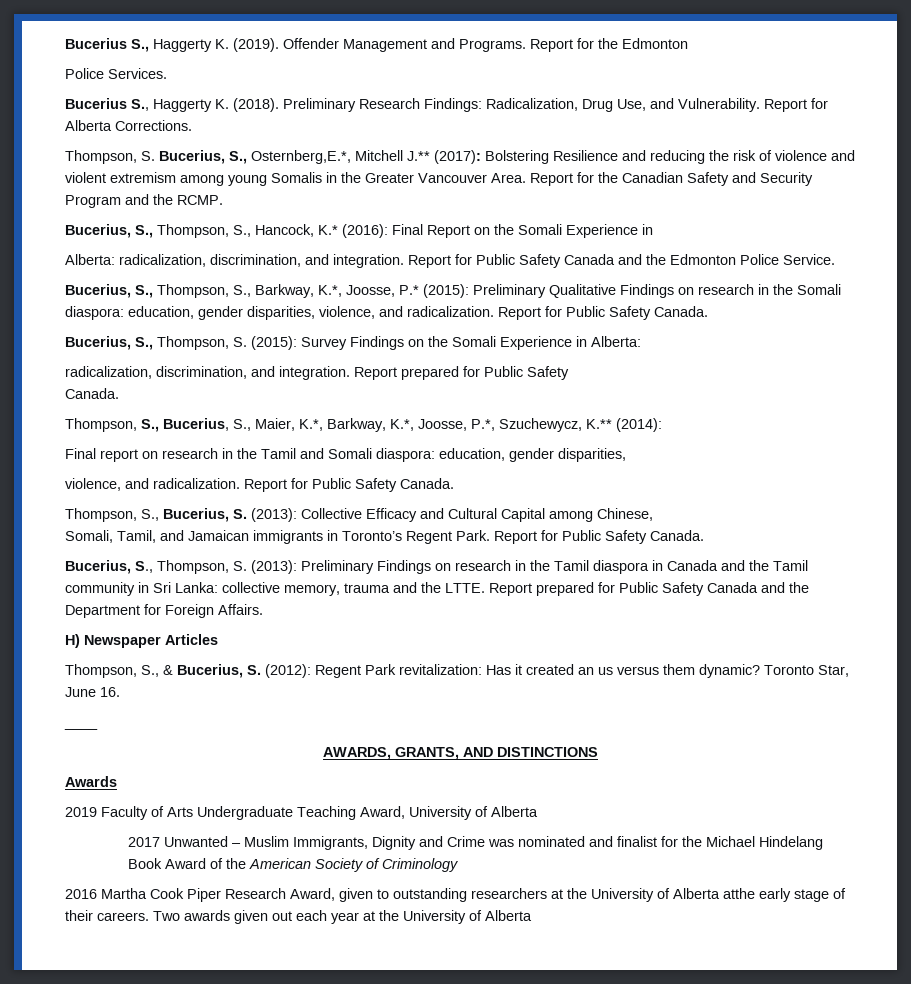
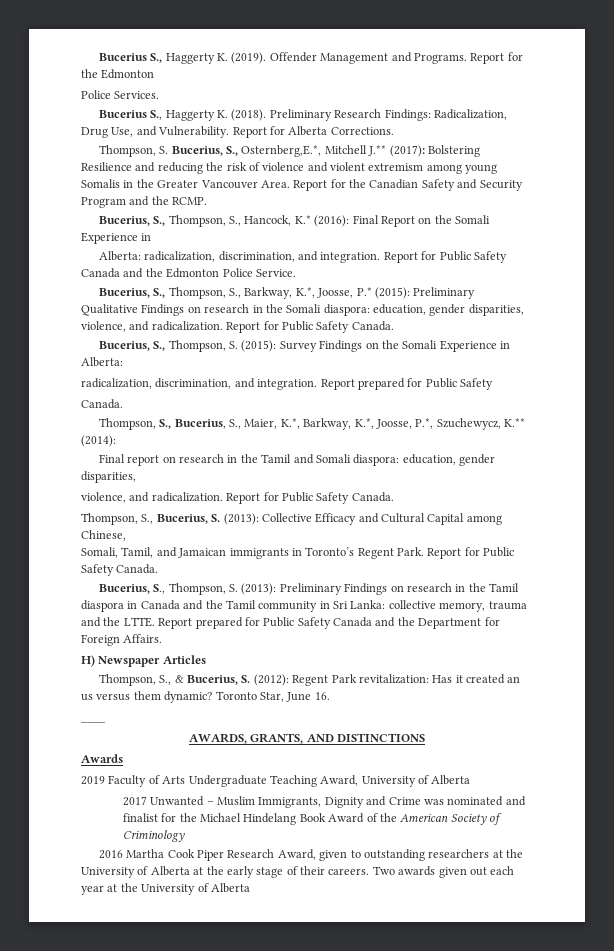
[723,888,755,899] atthe -> [193,866,224,875] at the

